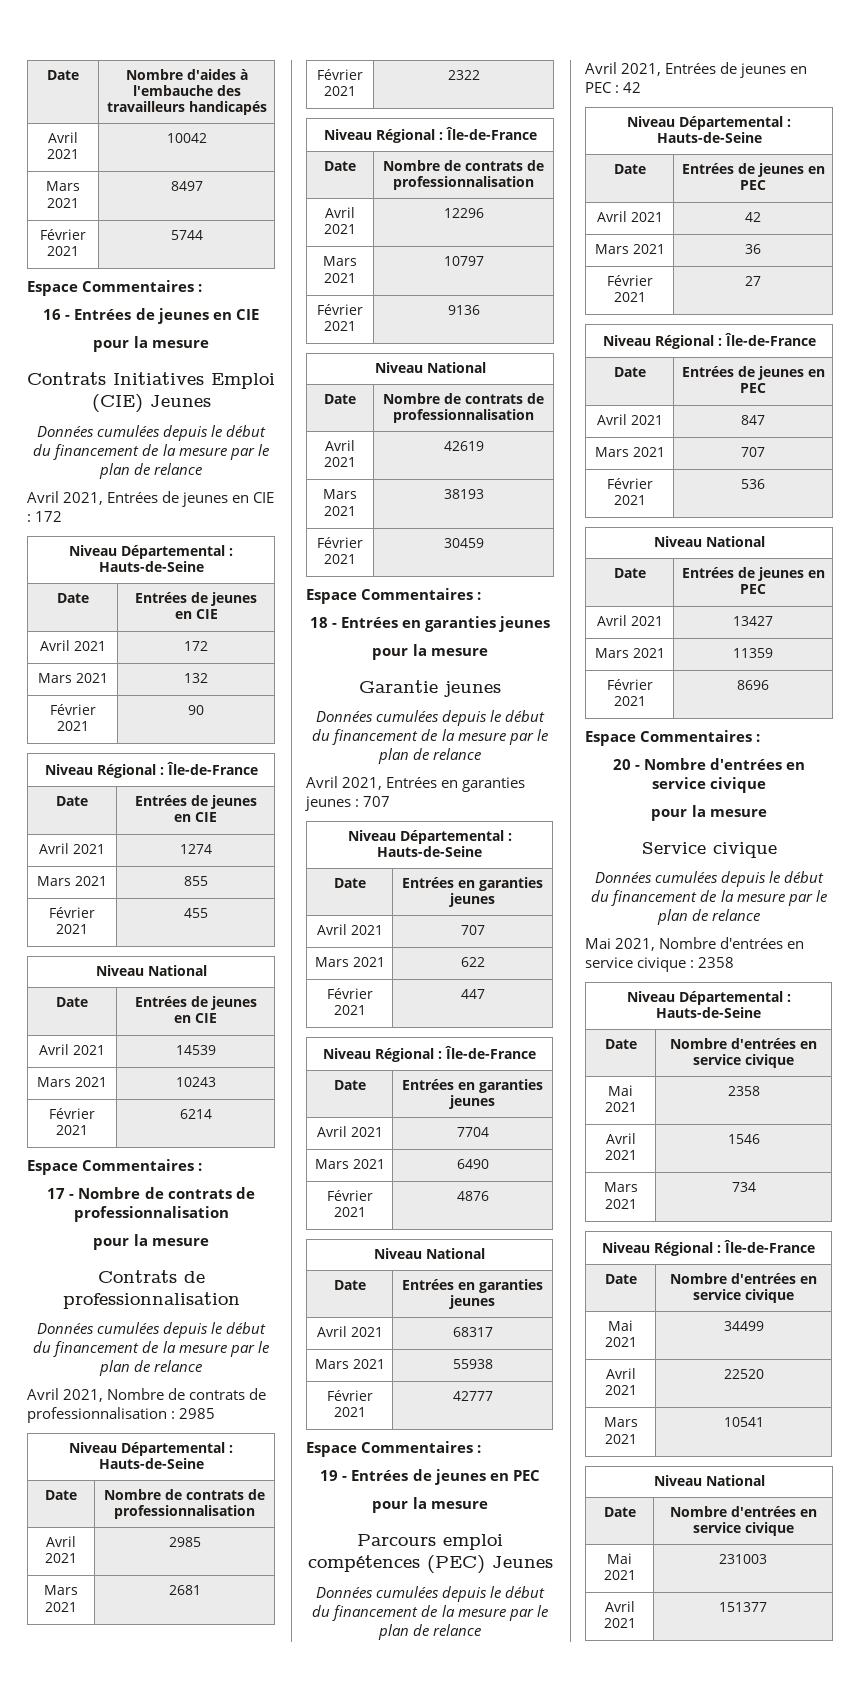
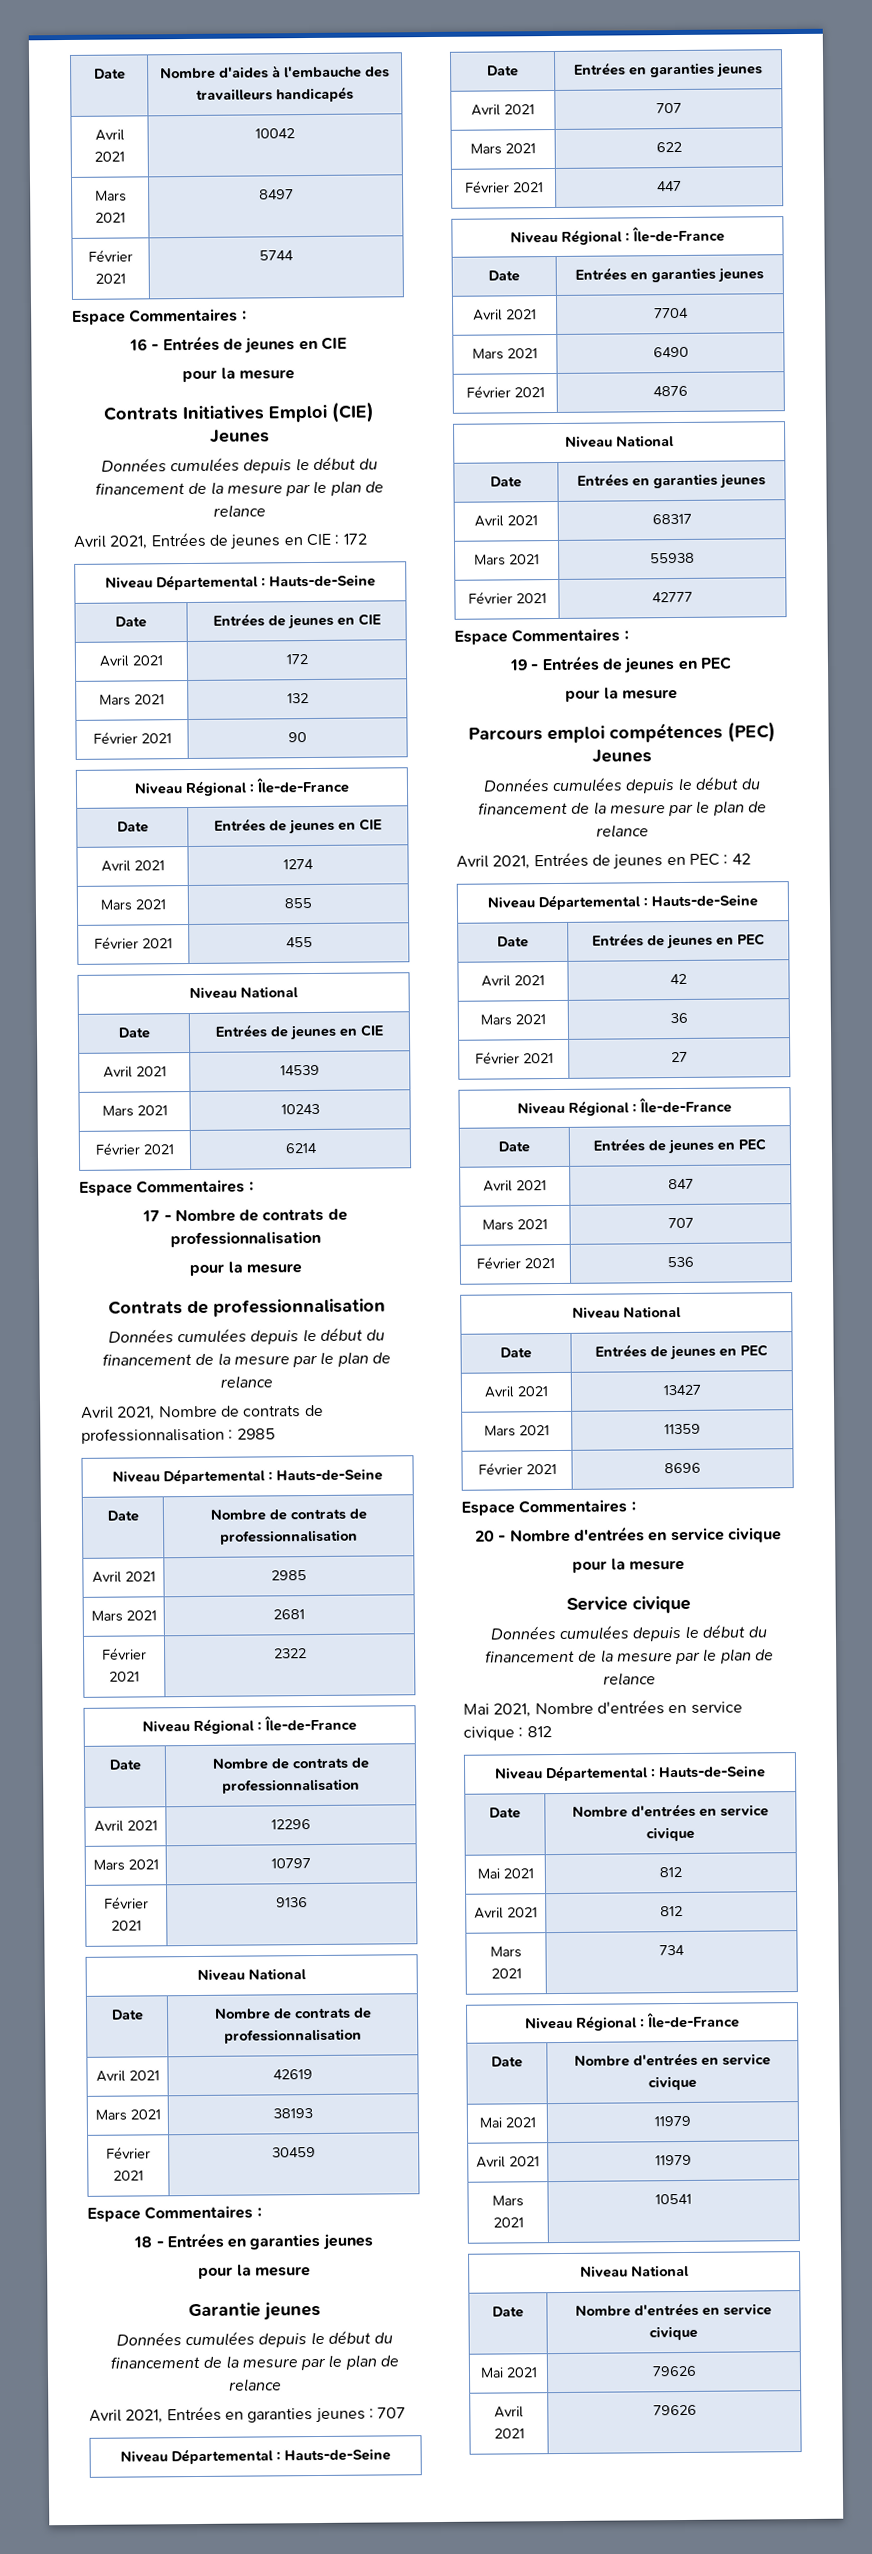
[698,957,735,968] 2358 -> [526,1726,552,1738] 812
[727,1086,760,1096] [605,1133,636,1144] [604,1150,637,1160] [727,1134,760,1144] 2358 // Avril 2021 | 1546 -> [659,1867,682,1878] [474,1907,538,1919] [660,1906,683,1917] 812 // Avril 2021 | 812
[723,1321,764,1331] [605,1368,636,1379] [604,1385,637,1395] [723,1369,764,1379] 34499 // Avril 2021 | 22520 -> [654,2115,691,2127] [476,2156,540,2168] [655,2154,692,2166] 11979 // Avril 2021 | 11979
[719,1554,767,1564] [604,1601,635,1612] [603,1618,636,1628] [719,1602,767,1612] 231003 // Avril 2021 | 151377 -> [651,2365,697,2377] [494,2406,524,2418] [493,2428,525,2439] [652,2404,697,2416] 79626 // Avril 2021 | 79626

